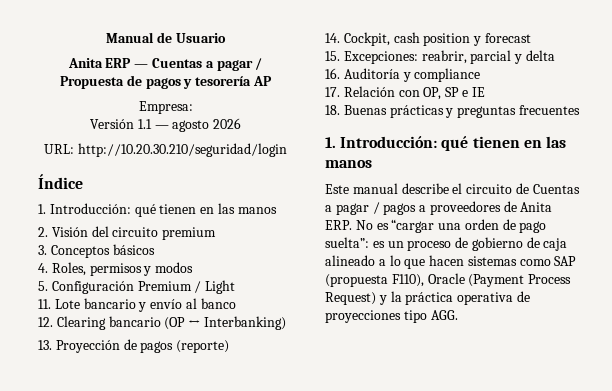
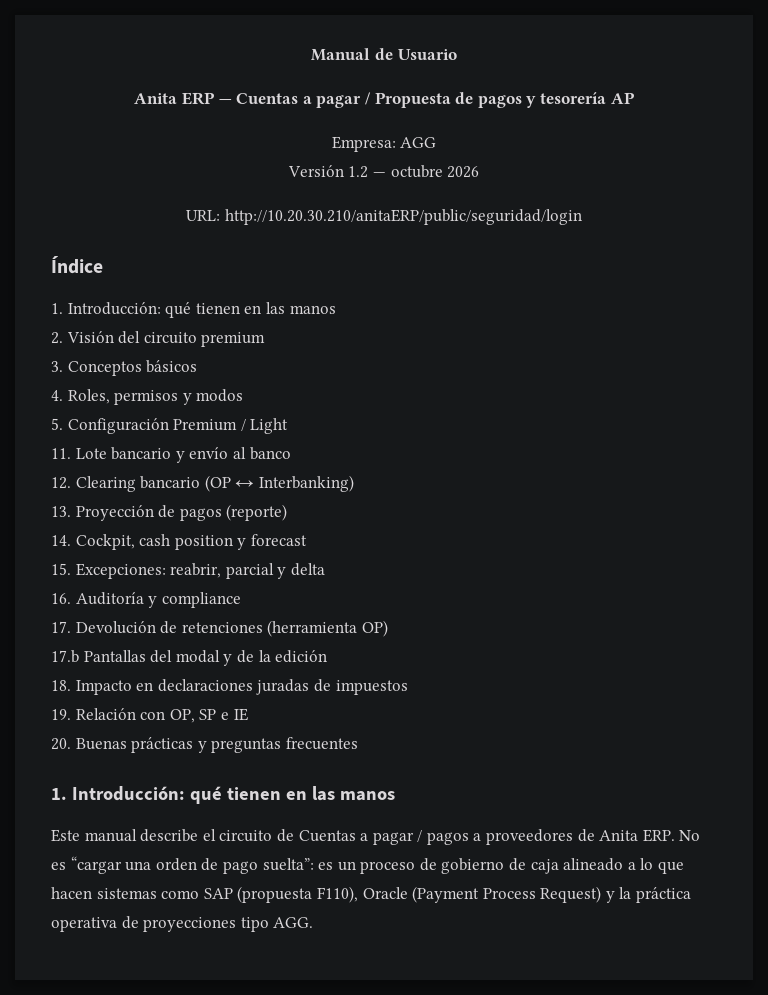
(193, 107) none -> [400,137,437,148] AGG
[137,119,210,132] 1.1 — agosto -> [348,165,443,178] 1.2 — octubre
[77,143,287,157] http://10.20.30.210/seguridad/login -> [224,209,582,225] http://10.20.30.210/anitaERP/public/seguridad/login
(340, 92) none -> [75,620,388,637] [51,650,328,666] [51,679,408,695] [51,709,71,720] Devolución de retenciones (herramienta OP) // 17.b Pantallas del modal y de la edición // 18. Impacto en declaraciones juradas de impuestos // 19.
[325,105,340,115] 18. -> [51,738,71,750] 20.

